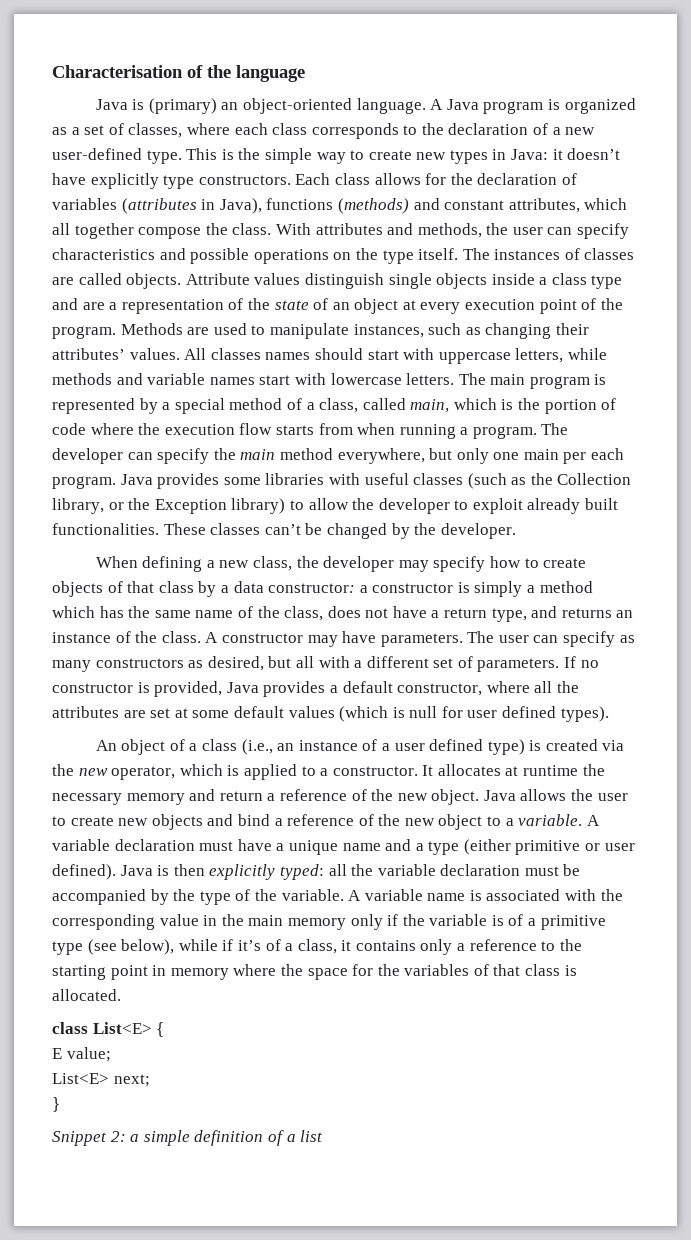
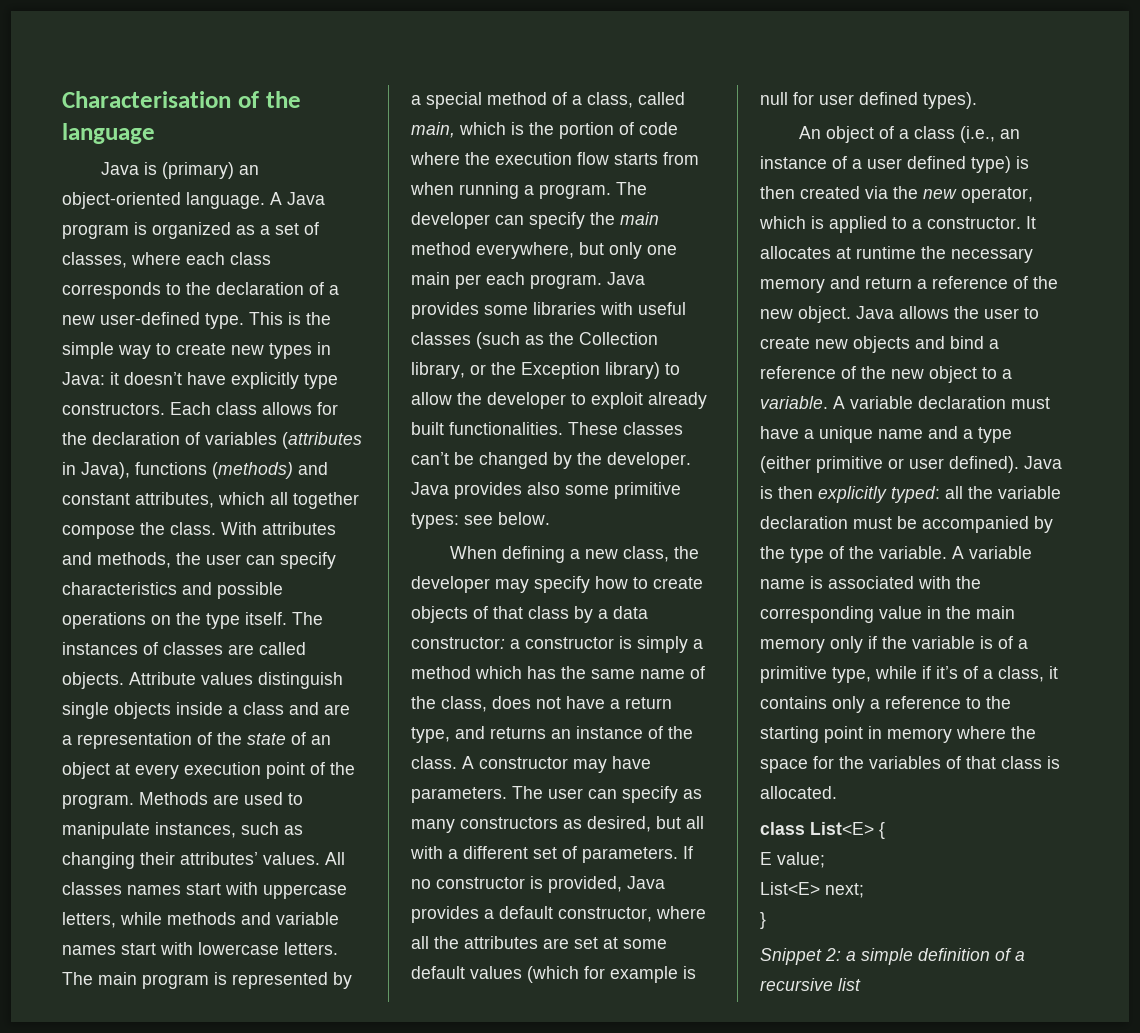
[591,275,623,289] type -> (284, 708) none
[314,348,363,360] should -> (181, 890) none
(516, 531) none -> [411,482,681,499] [411,512,550,529] Java provides also some primitive types: see below.
(389, 714) none -> [584,966,678,983] for example
(542, 745) none -> [760,186,795,199] then
[52,939,175,955] type (see below), -> [832,667,871,683] type,
(296, 1138) none -> [760,978,833,991] recursive

